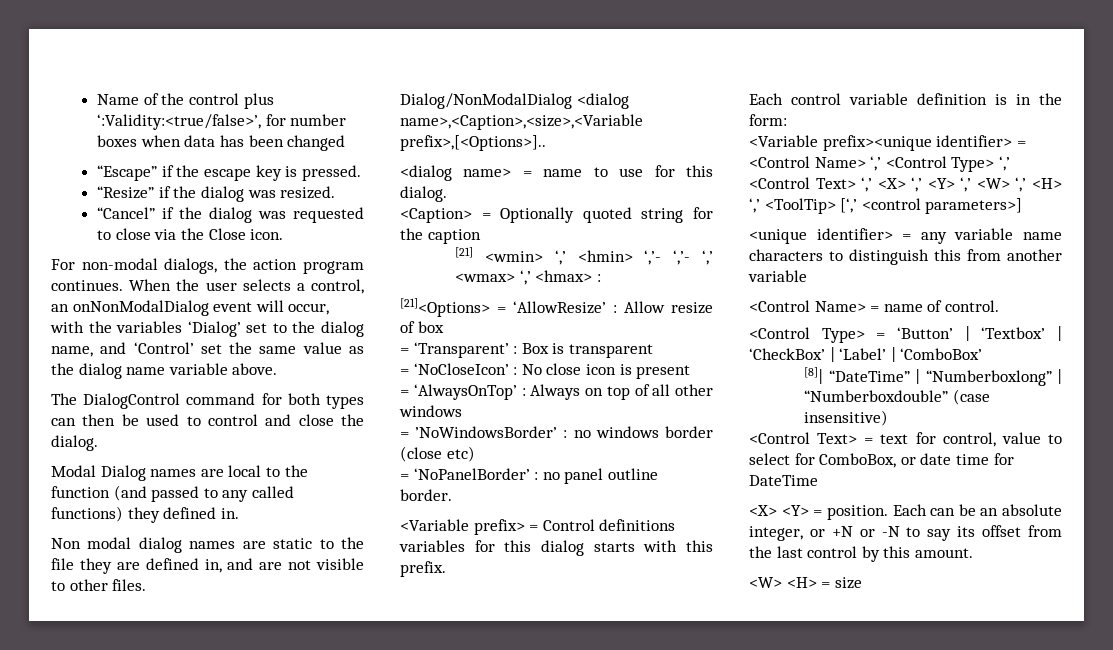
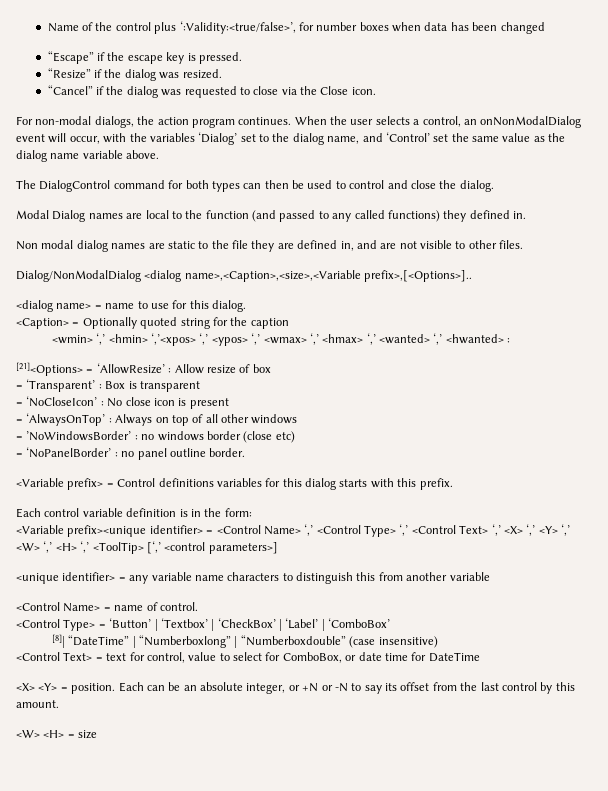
[455,247,474,258] [21] -> (289, 323) none
[644,250,691,265] ‘,’- ‘,’- -> [151,333,248,346] ‘,’<xpos> ‘,’ <ypos>
(593, 276) none -> [366,333,504,345] ‘,’ <wanted> ‘,’ <hwanted>

